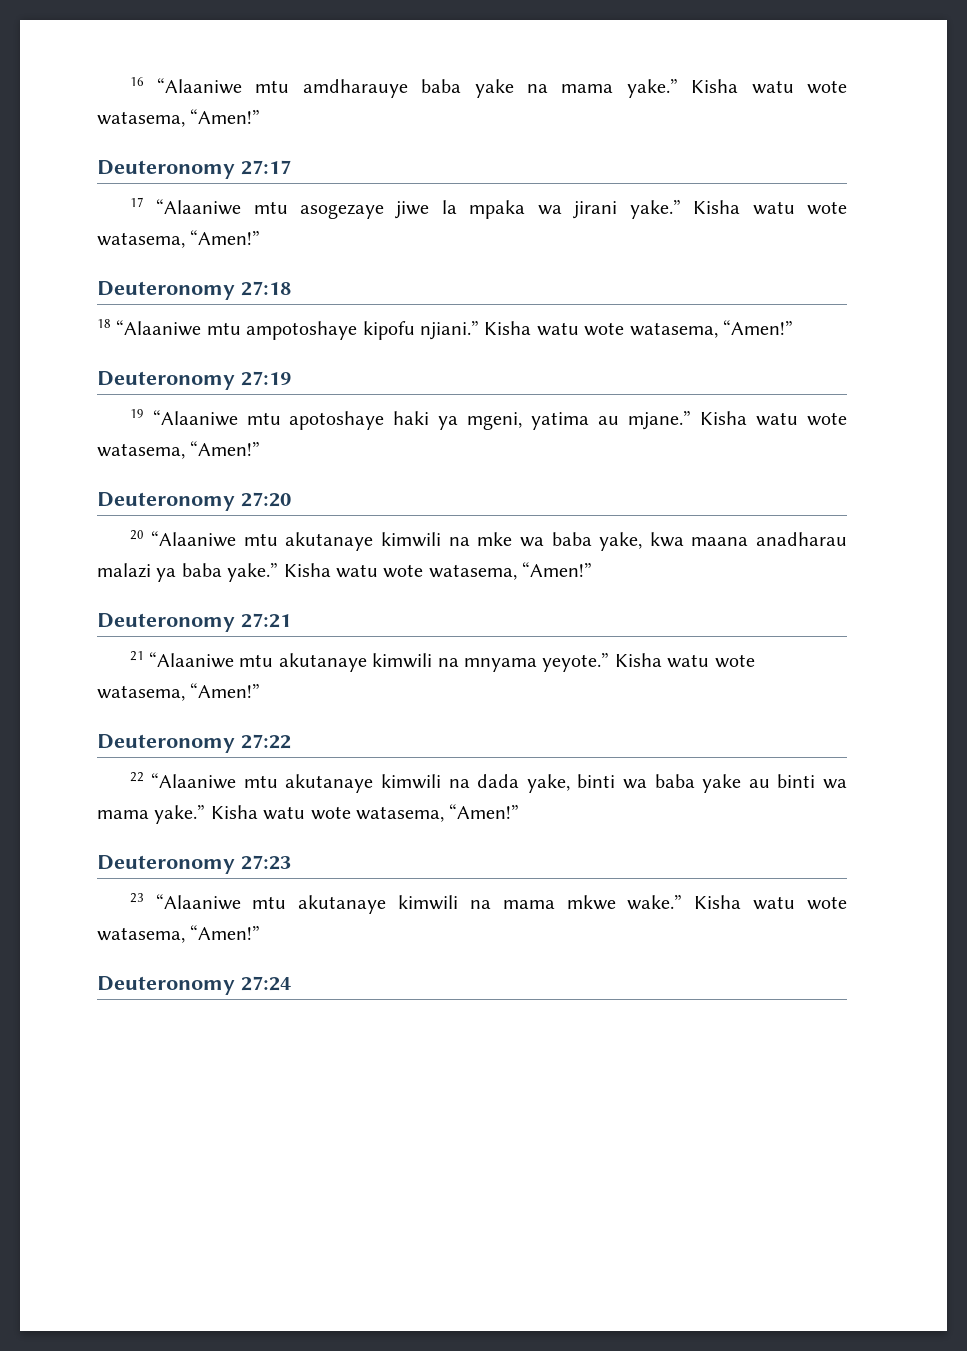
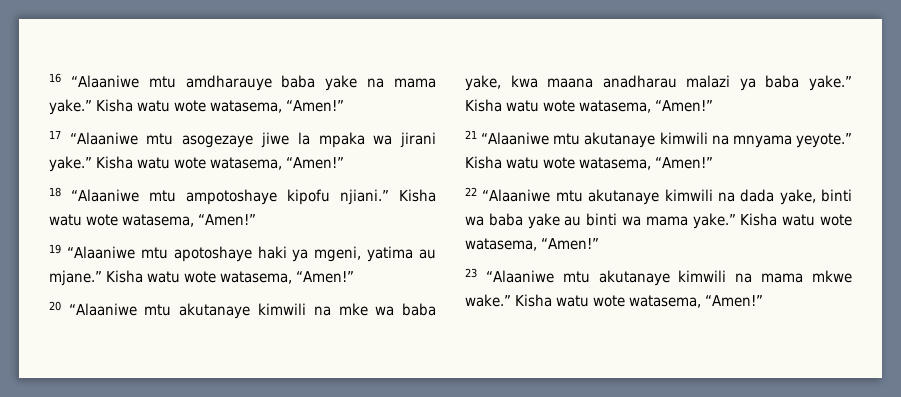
[97,160,291,179] // Deuteronomy 27:17 -> (345, 106) none
[97,281,291,300] // Deuteronomy 27:18 -> (345, 163) none
[97,371,291,390] // Deuteronomy 27:19 -> (257, 220) none
[97,492,291,511] // Deuteronomy 27:20 -> (355, 277) none
[97,613,291,632] // Deuteronomy 27:21 -> (714, 106) none
[97,734,291,753] // Deuteronomy 27:22 -> (714, 163) none
[97,855,291,874] // Deuteronomy 27:23 -> (600, 244) none
[97,976,291,995] // Deuteronomy 27:24 -> (764, 301) none

